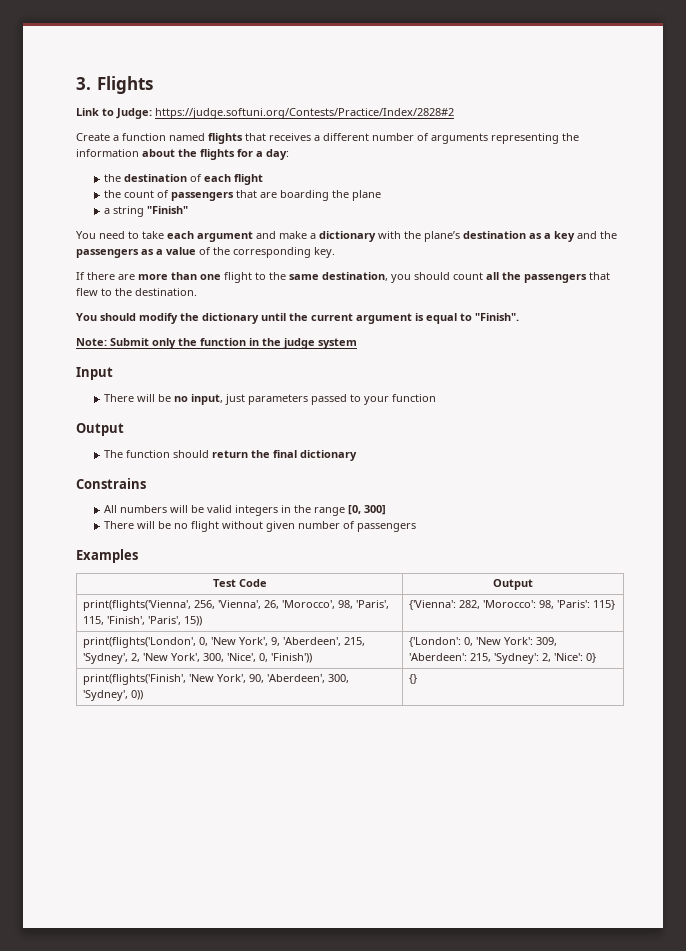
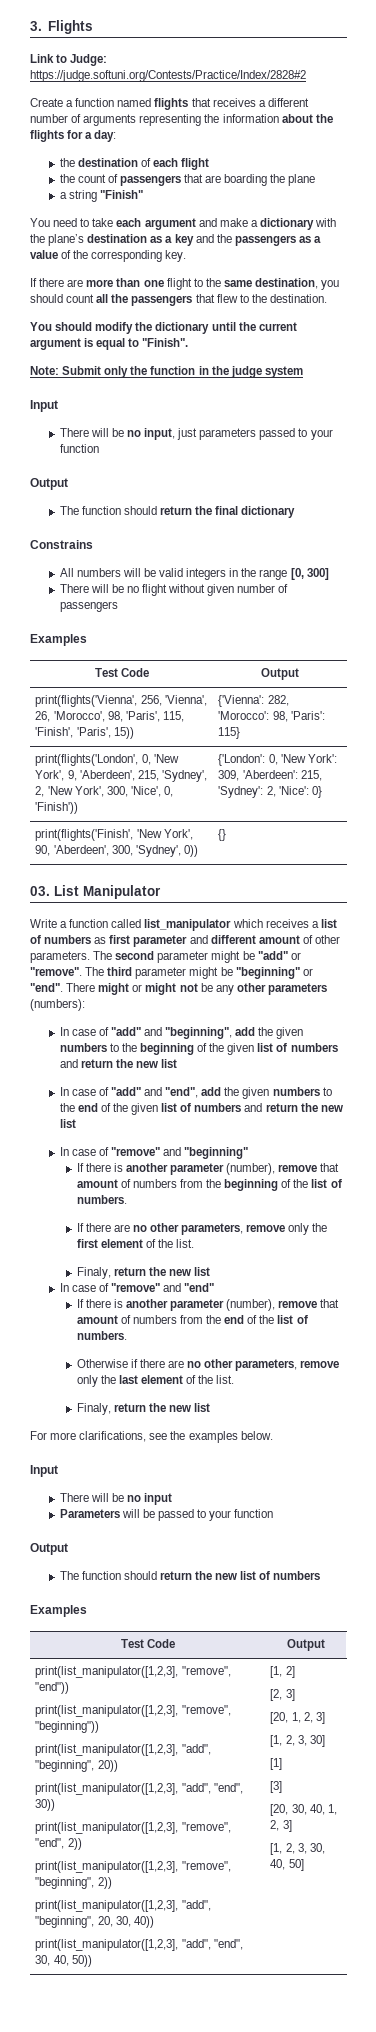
(417, 679) none -> [30,885,161,899] [30,919,337,931] [30,935,340,947] [30,951,301,963] [30,967,313,979] [30,983,327,995] [30,999,85,1011] [59,1027,304,1039] [59,1043,338,1055] [59,1059,178,1068] [59,1087,332,1099] [59,1103,343,1115] [59,1119,76,1128] [59,1147,249,1159] [76,1163,340,1175] [76,1179,342,1191] [76,1195,127,1204] [76,1223,328,1235] [76,1239,195,1248] [76,1267,211,1279] [59,1283,215,1292] [76,1299,340,1311] [76,1315,308,1324] [76,1331,127,1340] [76,1359,340,1371] [76,1375,235,1387] [76,1403,211,1415] [30,1431,273,1443] [30,1465,58,1477] [59,1493,173,1505] [59,1509,274,1521] [30,1543,68,1555] [59,1571,321,1580] [30,1605,87,1617] [120,1639,176,1648] [287,1639,325,1651] [35,1666,231,1678] [35,1682,70,1694] [35,1705,231,1717] [35,1721,100,1733] [35,1744,211,1756] [35,1760,118,1772] [35,1783,243,1795] [35,1799,56,1811] [35,1822,231,1834] [35,1838,82,1850] [35,1861,231,1873] [35,1877,112,1889] [35,1900,211,1912] [35,1916,154,1928] [35,1939,243,1951] [35,1955,92,1967] [270,1666,295,1678] [270,1689,295,1701] [270,1712,325,1724] [270,1735,325,1747] [270,1758,283,1770] [270,1781,283,1793] [270,1804,337,1816] [270,1820,292,1832] [270,1843,325,1855] [270,1859,304,1871] // 03. List Manipulator // Write a function called list_manipulator which receives a list of numbers as first parameter and different amount of other parameters. The second parameter might be "add" or "remove". The third parameter might be "beginning" or "end". There might or might not be any other parameters (numbers): // In case of "add" and "beginning", add the given numbers to the beginning of the given list of numbers and return the new list // In case of "add" and "end", add the given numbers to the end of the given list of numbers and return the new list // In case of "remove" and "beginning" // If there is another parameter (number), remove that amount of numbers from the beginning of the list of numbers. // If there are no other parameters, remove only the first element of the list. // Finaly, return the new list // In case of "remove" and "end" // If there is another parameter (number), remove that amount of numbers from the end of the list of numbers. // Otherwise if there are no other parameters, remove only the last element of the list. // Finaly, return the new list // For more clarifications, see the examples below. // Input // There will be no input // Parameters will be passed to your function // Output // The function should return the new list of numbers // Examples // Test Code | Output // print(list_manipulator([1,2,3], "remove", "end")) // print(list_manipulator([1,2,3], "remove", "beginning")) // print(list_manipulator([1,2,3], "add", "beginning", 20)) // print(list_manipulator([1,2,3], "add", "end", 30)) // print(list_manipulator([1,2,3], "remove", "end", 2)) // print(list_manipulator([1,2,3], "remove", "beginning", 2)) // print(list_manipulator([1,2,3], "add", "beginning", 20, 30, 40)) // print(list_manipulator([1,2,3], "add", "end", 30, 40, 50)) | [1, 2] // [2, 3] // [20, 1, 2, 3] // [1, 2, 3, 30] // [1] // [3] // [20, 30, 40, 1, 2, 3] // [1, 2, 3, 30, 40, 50]

